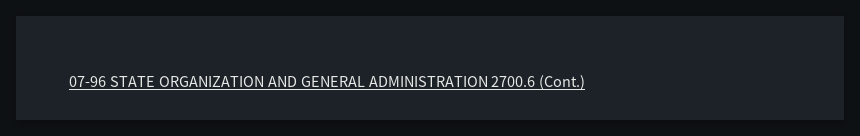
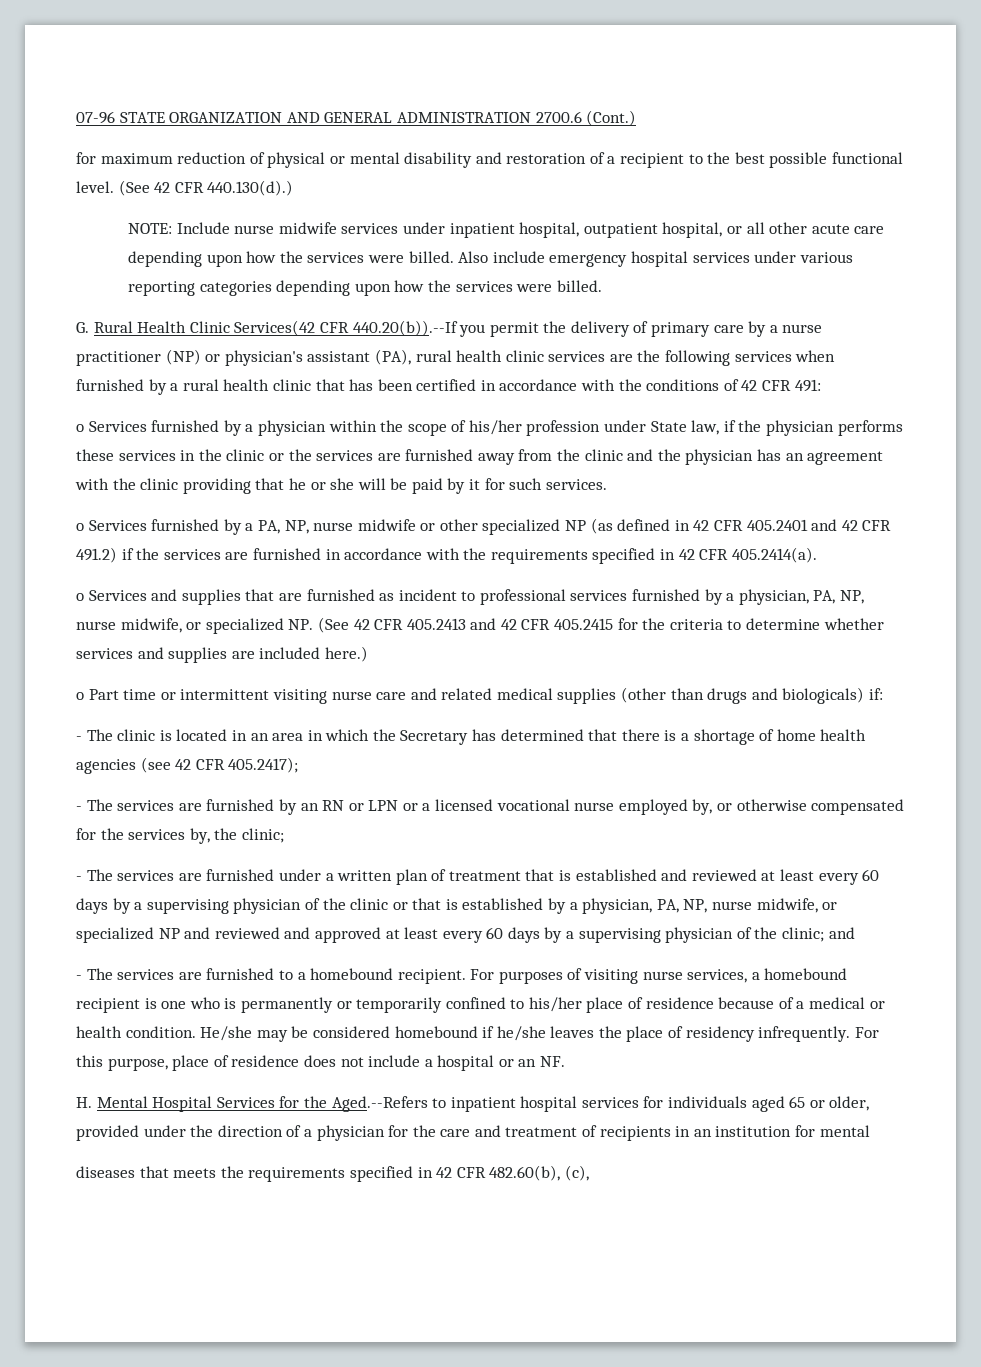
(586, 82) none -> [76,152,904,168] [76,180,294,196] [128,222,885,238] [128,251,853,267] [128,280,602,296] [76,320,823,337] [76,349,836,366] [76,379,821,395] [76,420,903,436] [76,449,884,465] [75,478,607,494] [76,518,892,535] [76,547,817,564] [76,589,865,605] [76,617,884,634] [76,646,368,663] [76,687,884,704] [76,729,867,745] [76,757,299,774] [76,799,905,815] [76,828,284,844] [76,869,880,885] [76,898,838,914] [76,927,855,943] [76,968,848,984] [76,997,885,1013] [76,1026,879,1042] [76,1055,566,1071] [76,1096,870,1112] [76,1125,870,1141] [76,1165,589,1182] // for maximum reduction of physical or mental disability and restoration of a recipient to the best possible functional level. (See 42 CFR 440.130(d).) // NOTE: Include nurse midwife services under inpatient hospital, outpatient hospital, or all other acute care depending upon how the services were billed. Also include emergency hospital services under various reporting categories depending upon how the services were billed. // G. Rural Health Clinic Services(42 CFR 440.20(b)).--If you permit the delivery of primary care by a nurse practitioner (NP) or physician's assistant (PA), rural health clinic services are the following services when furnished by a rural health clinic that has been certified in accordance with the conditions of 42 CFR 491: // o Services furnished by a physician within the scope of his/her profession under State law, if the physician performs these services in the clinic or the services are furnished away from the clinic and the physician has an agreement with the clinic providing that he or she will be paid by it for such services. // o Services furnished by a PA, NP, nurse midwife or other specialized NP (as defined in 42 CFR 405.2401 and 42 CFR 491.2) if the services are furnished in accordance with the requirements specified in 42 CFR 405.2414(a). // o Services and supplies that are furnished as incident to professional services furnished by a physician, PA, NP, nurse midwife, or specialized NP. (See 42 CFR 405.2413 and 42 CFR 405.2415 for the criteria to determine whether services and supplies are included here.) // o Part time or intermittent visiting nurse care and related medical supplies (other than drugs and biologicals) if: // - The clinic is located in an area in which the Secretary has determined that there is a shortage of home health agencies (see 42 CFR 405.2417); // - The services are furnished by an RN or LPN or a licensed vocational nurse employed by, or otherwise compensated for the services by, the clinic; // - The services are furnished under a written plan of treatment that is established and reviewed at least every 60 days by a supervising physician of the clinic or that is established by a physician, PA, NP, nurse midwife, or specialized NP and reviewed and approved at least every 60 days by a supervising physician of the clinic; and // - The services are furnished to a homebound recipient. For purposes of visiting nurse services, a homebound recipient is one who is permanently or temporarily confined to his/her place of residence because of a medical or health condition. He/she may be considered homebound if he/she leaves the place of residency infrequently. For this purpose, place of residence does not include a hospital or an NF. // H. Mental Hospital Services for the Aged.--Refers to inpatient hospital services for individuals aged 65 or older, provided under the direction of a physician for the care and treatment of recipients in an institution for mental // diseases that meets the requirements specified in 42 CFR 482.60(b), (c),

